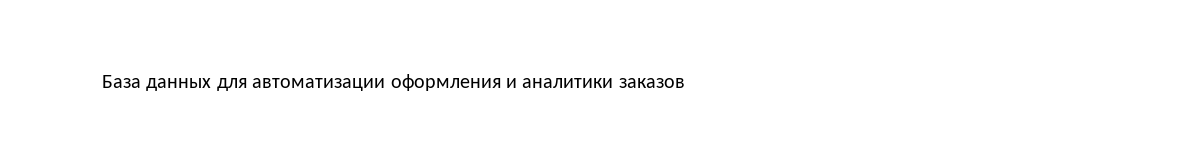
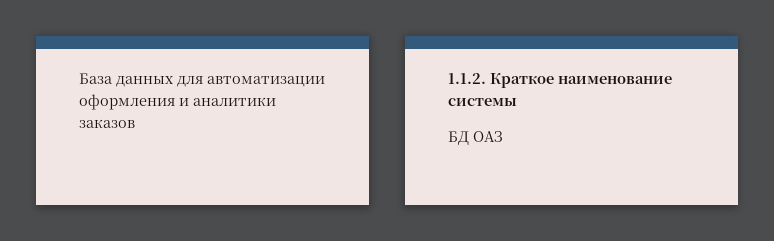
(685, 83) none -> [448,73,672,88] [448,98,517,106] [448,131,503,145] // 1.1.2. Краткое наименование системы // БД ОАЗ

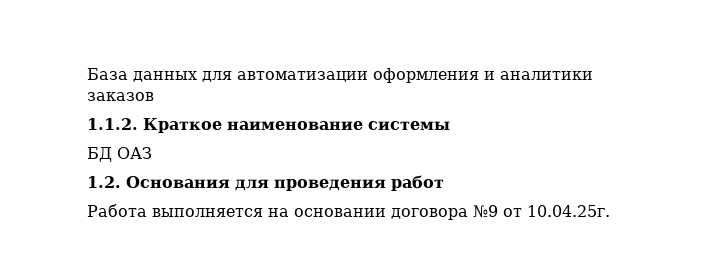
(503, 136) none -> [87,175,444,191] [87,204,610,220] // 1.2. Основания для проведения работ // Работа выполняется на основании договора №9 от 10.04.25г.

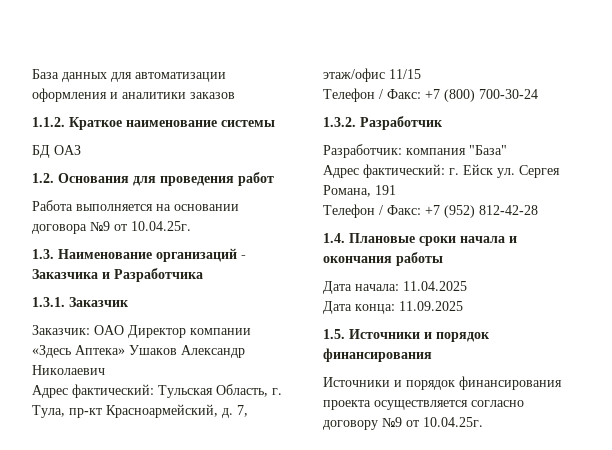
(610, 211) none -> [32,248,246,262] [32,268,203,282] [32,297,129,307] [32,325,251,338] [32,345,245,358] [32,365,105,375] [32,384,282,398] [32,404,248,418] [323,68,421,82] [323,88,538,102] [323,116,443,130] [323,144,507,158] [323,164,560,178] [323,185,396,197] [323,204,538,218] [323,233,517,246] [323,252,443,266] [323,281,467,294] [323,301,463,314] [323,329,490,342] [323,348,432,362] [323,376,562,390] [323,400,524,410] [323,417,483,430] // 1.3. Наименование организаций - Заказчика и Разработчика // 1.3.1. Заказчик // Заказчик: ОАО Директор компании «Здесь Аптека» Ушаков Александр Николаевич // Адрес фактический: Тульская Область, г. Тула, пр-кт Красноармейский, д. 7, этаж/офис 11/15 // Телефон / Факс: +7 (800) 700-30-24 // 1.3.2. Разработчик // Разработчик: компания "База" // Адрес фактический: г. Ейск ул. Сергея Романа, 191 // Телефон / Факс: +7 (952) 812-42-28 // 1.4. Плановые сроки начала и окончания работы // Дата начала: 11.04.2025 // Дата конца: 11.09.2025 // 1.5. Источники и порядок финансирования // Источники и порядок финансирования проекта осуществляется согласно договору №9 от 10.04.25г.

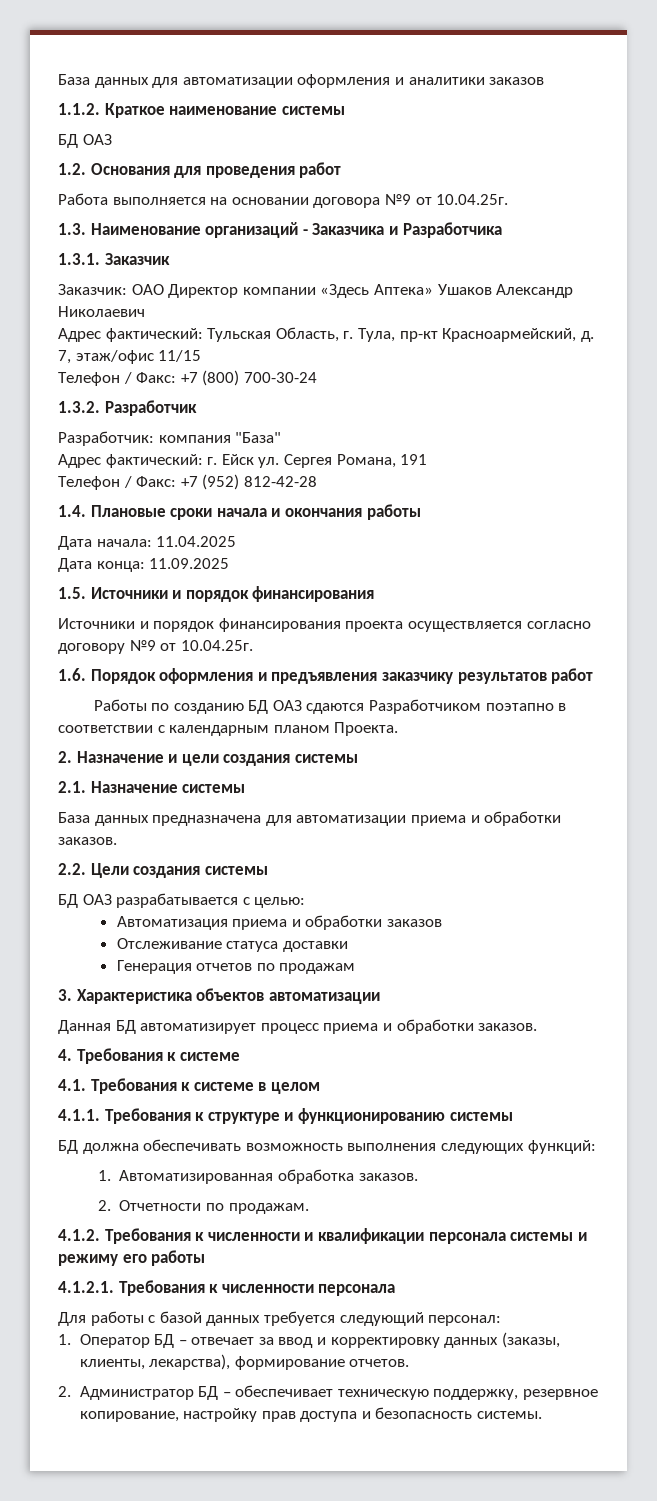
(483, 422) none -> [58,668,594,684] [93,699,567,714] [58,722,399,736] [58,751,358,766] [58,781,246,793] [58,811,562,826] [58,837,117,845] [58,863,268,878] [58,893,306,908] [116,915,443,930] [116,938,348,952] [116,960,356,974] [58,988,380,1004] [58,1019,538,1034] [58,1048,240,1064] [58,1078,320,1094] [58,1108,513,1124] [58,1139,596,1154] [97,1169,418,1184] [97,1200,309,1214] [58,1228,587,1244] [58,1250,206,1266] [58,1280,396,1296] [58,1311,502,1326] [58,1332,560,1348] [79,1354,410,1370] [58,1385,599,1400] [79,1407,543,1422] // 1.6. Порядок оформления и предъявления заказчику результатов работ // Работы по созданию БД ОАЗ сдаются Разработчиком поэтапно в соответствии с календарным планом Проекта. // 2. Назначение и цели создания системы // 2.1. Назначение системы // База данных предназначена для автоматизации приема и обработки заказов. // 2.2. Цели создания системы // БД ОАЗ разрабатывается с целью: // Автоматизация приема и обработки заказов // Отслеживание статуса доставки // Генерация отчетов по продажам // 3. Характеристика объектов автоматизации // Данная БД автоматизирует процесс приема и обработки заказов. // 4. Требования к системе // 4.1. Требования к системе в целом // 4.1.1. Требования к структуре и функционированию системы // БД должна обеспечивать возможность выполнения следующих функций: // 1. Автоматизированная обработка заказов. // 2. Отчетности по продажам. // 4.1.2. Требования к численности и квалификации персонала системы и режиму его работы // 4.1.2.1. Требования к численности персонала // Для работы с базой данных требуется следующий персонал: // 1. Оператор БД – отвечает за ввод и корректировку данных (заказы, клиенты, лекарства), формирование отчетов. // 2. Администратор БД – обеспечивает техническую поддержку, резервное копирование, настройку прав доступа и безопасность системы.

